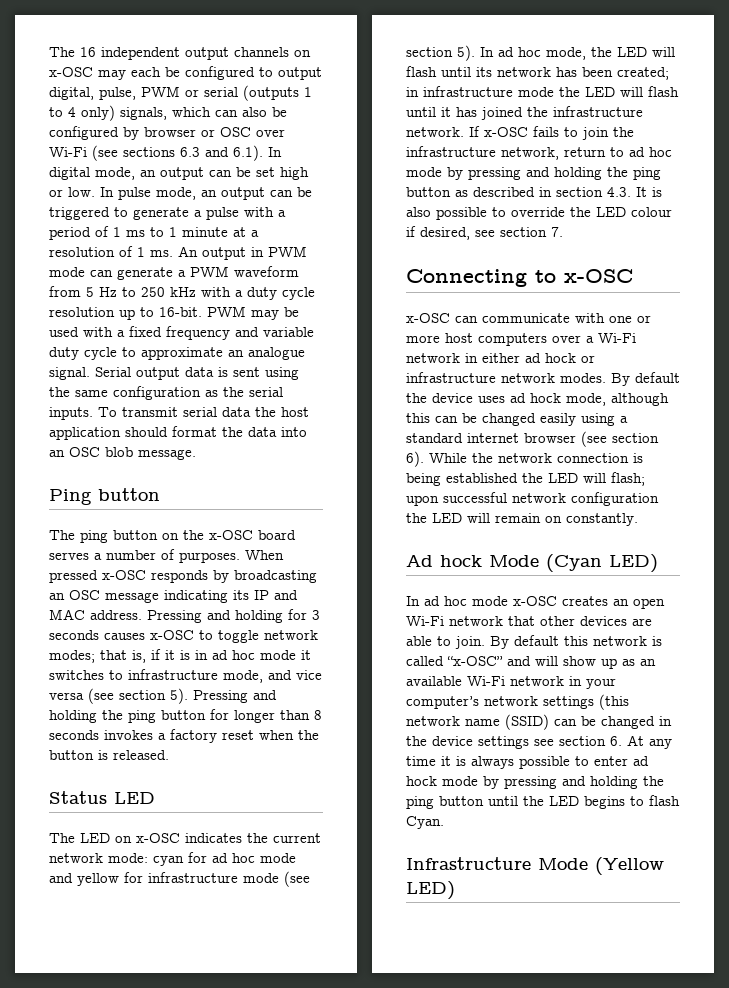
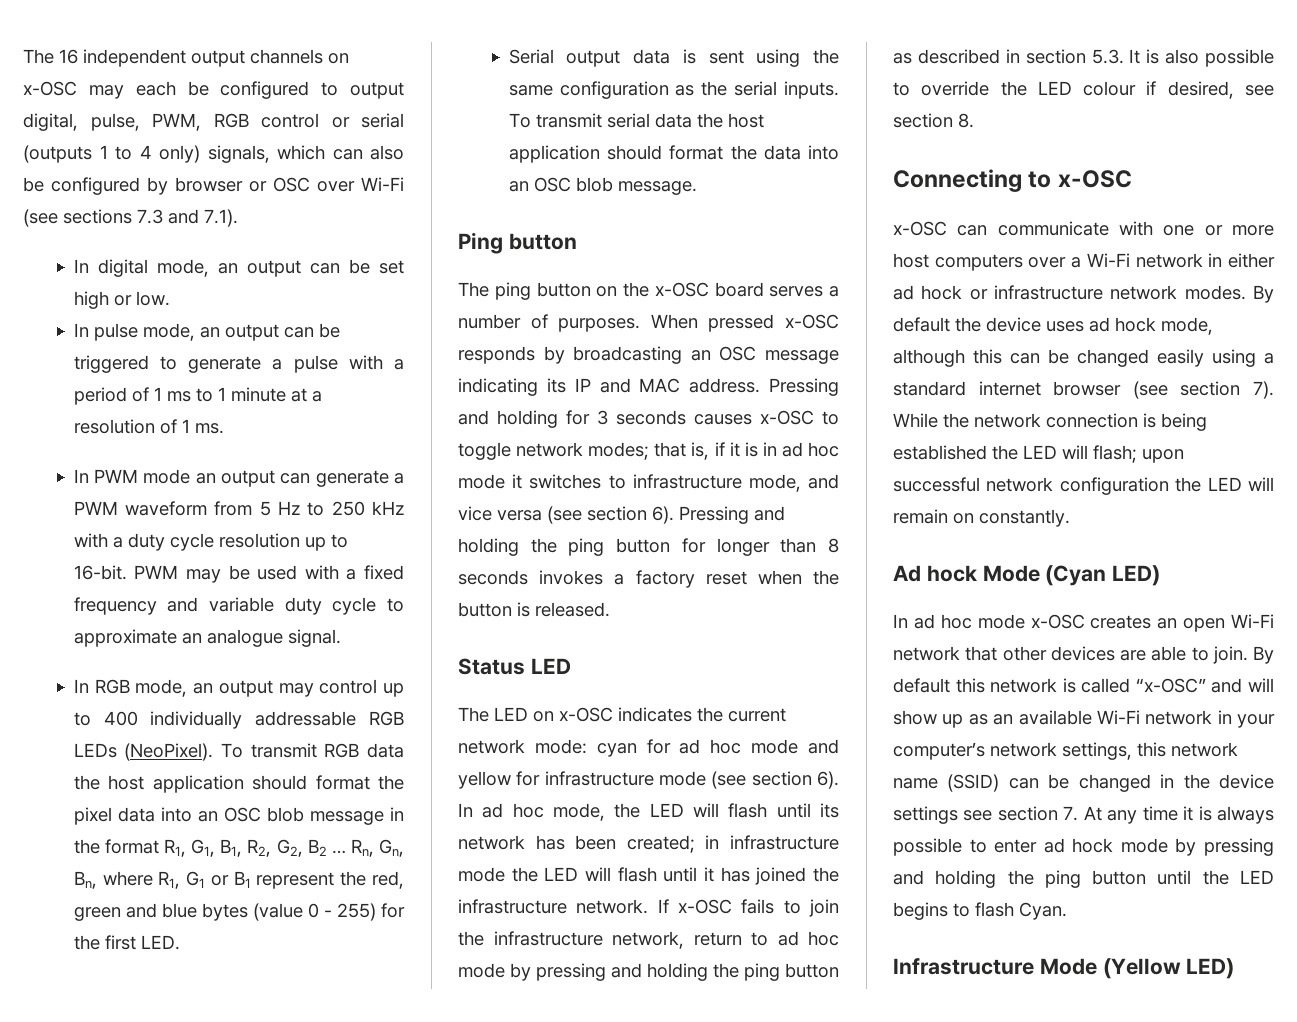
[141,86,180,97] PWM -> [152,113,319,131] PWM, RGB control
[180,145,263,161] 6.3 and 6.1). -> [137,209,238,227] 7.3 and 7.1). //
(95, 192) none -> (170, 298) //
[178,246,307,260] [49,267,85,277] An output in PWM mode -> [73,469,276,487] // In PWM mode an output
(90, 373) none -> [73,679,404,697] [73,711,404,729] [73,743,404,761] [73,775,404,793] [73,807,404,825] [73,839,404,857] [73,871,404,889] [73,903,406,921] [73,935,180,950] // In RGB mode, an output may control up to 400 individually addressable RGB LEDs (NeoPixel). To transmit RGB data the host application should format the pixel data into an OSC blob message in the format R1, G1, B1, R2, G2, B2 … Rn, Gn, Bn, where R1, G1 or B1 represent the red, green and blue bytes (value 0 - 255) for the first LED. //
[170,688,188,704] 5). -> [652,506,674,524] 6).
[457,45,475,61] 5). -> [817,771,839,789] 6).
[607,187,631,197] 4.3. -> [1091,49,1124,64] 5.3.
[551,227,563,237] 7. -> [958,113,974,128] 8.
[406,451,424,467] 6). -> [1253,381,1274,399] 7).
[543,694,629,710] settings (this -> [1062,742,1166,760] settings, this
[610,736,622,746] 6. -> [1063,806,1079,821] 7.

